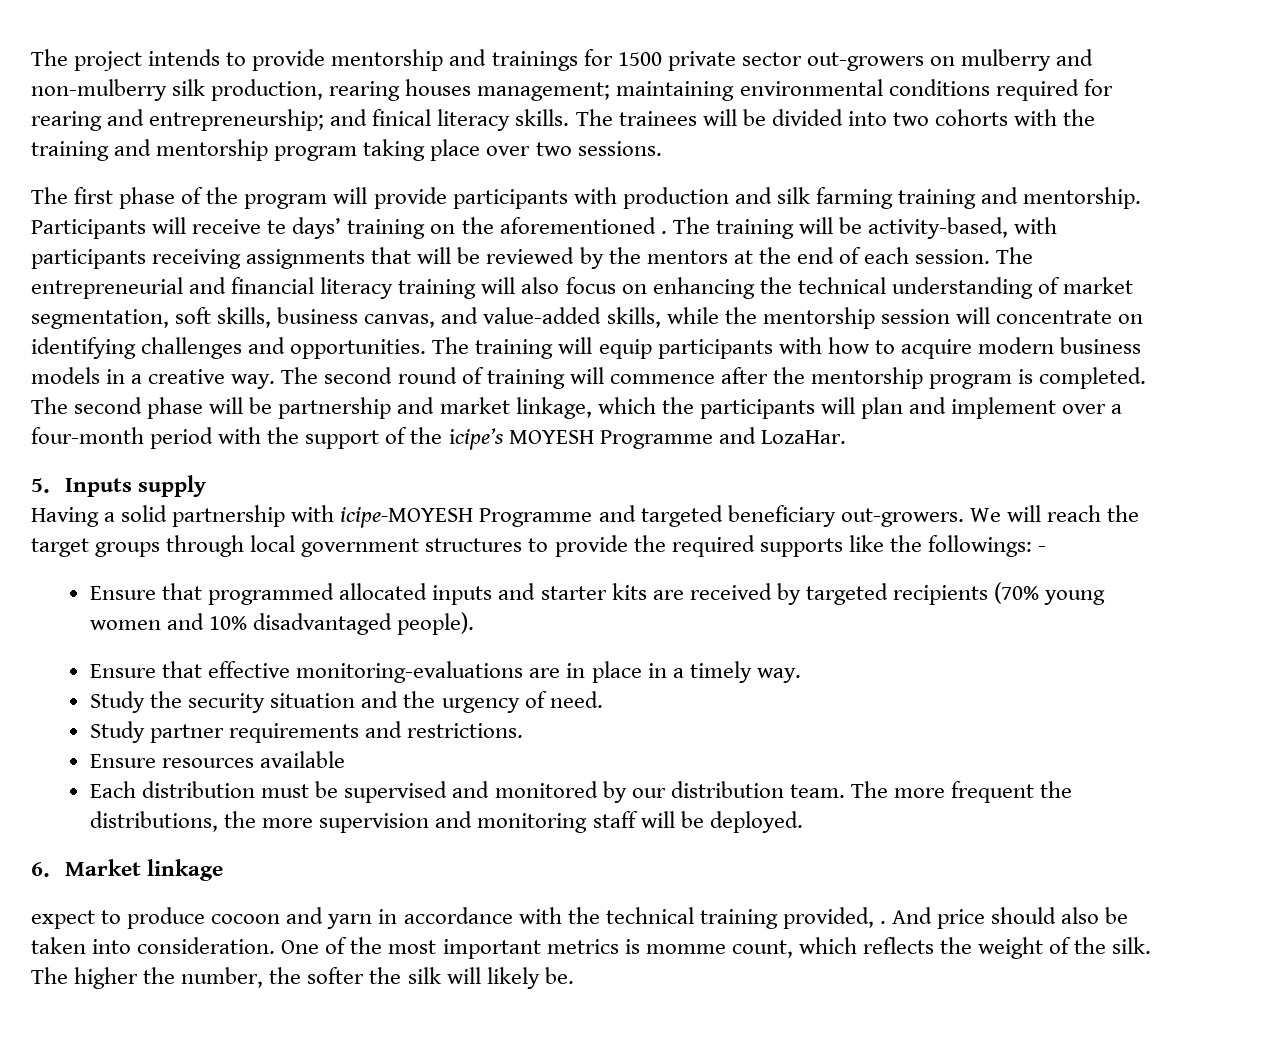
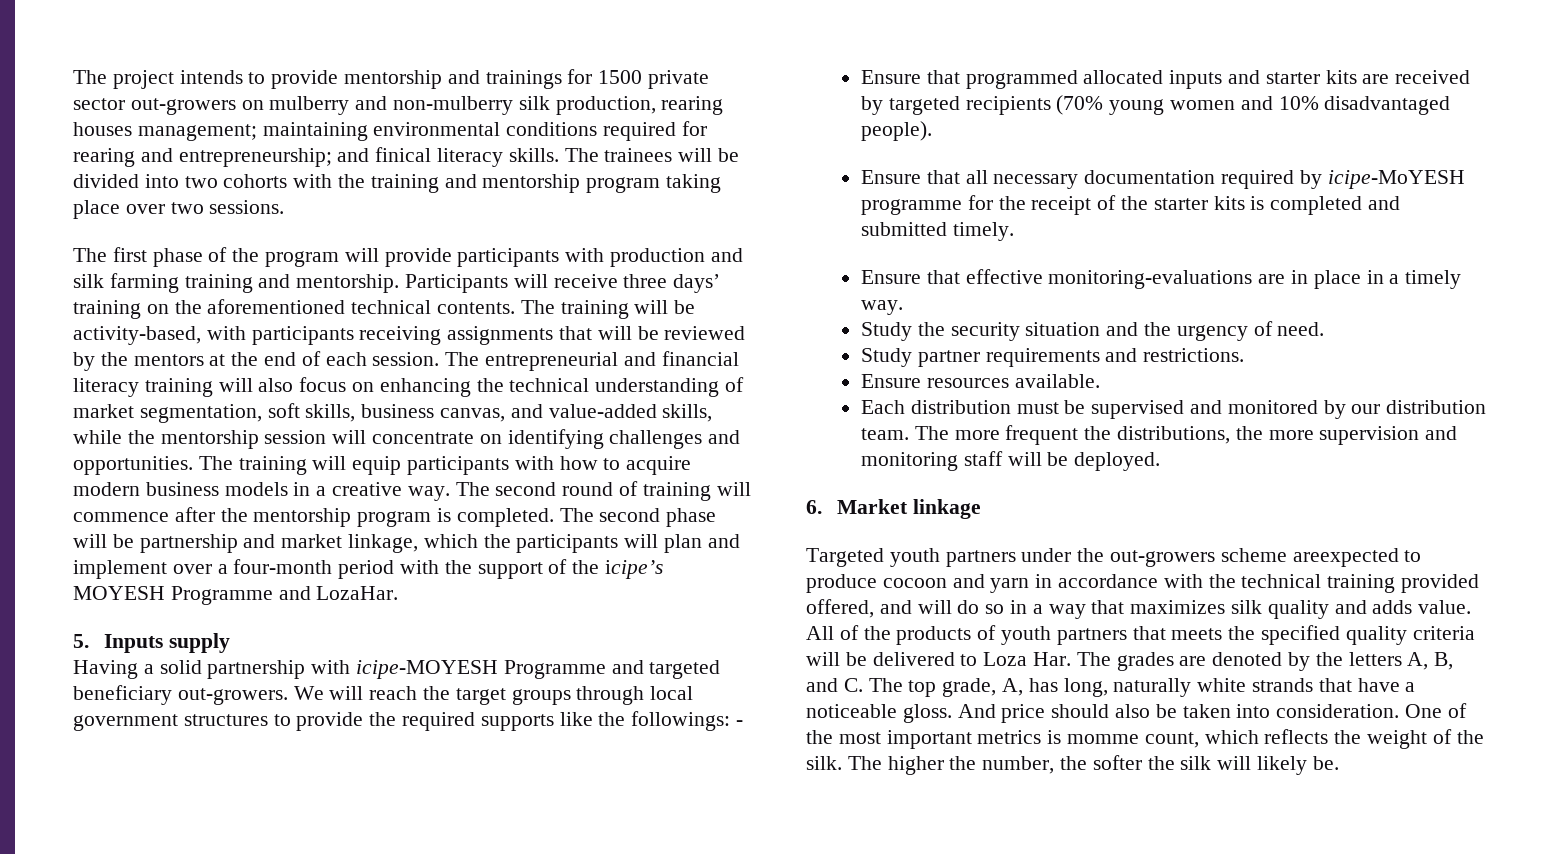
[267,220,287,234] te -> [623,274,668,288] three
[660,231,667,234] . -> [351,300,516,314] technical contents.
(475, 623) none -> [861,170,1465,189] [861,195,1401,215] [861,222,1014,241] // Ensure that all necessary documentation required by icipe-MoYESH programme for the receipt of the starter kits is completed and submitted timely.
[260,751,346,768] available -> [1014,374,1100,388] available.
[31,910,95,929] expect -> [806,548,1399,567] Targeted youth partners under the out-growers scheme areexpected
[782,907,886,929] provided, . -> [1401,574,1480,593] [806,599,1472,619] [806,625,1475,645] [806,652,1454,671] [806,678,1416,697] [806,704,952,723] provided offered, and will do so in a way that maximizes silk quality and adds value. All of the products of youth partners that meets the specified quality criteria will be delivered to Loza Har. The grades are denoted by the letters A, B, and C. The top grade, A, has long, naturally white strands that have a noticeable gloss.

